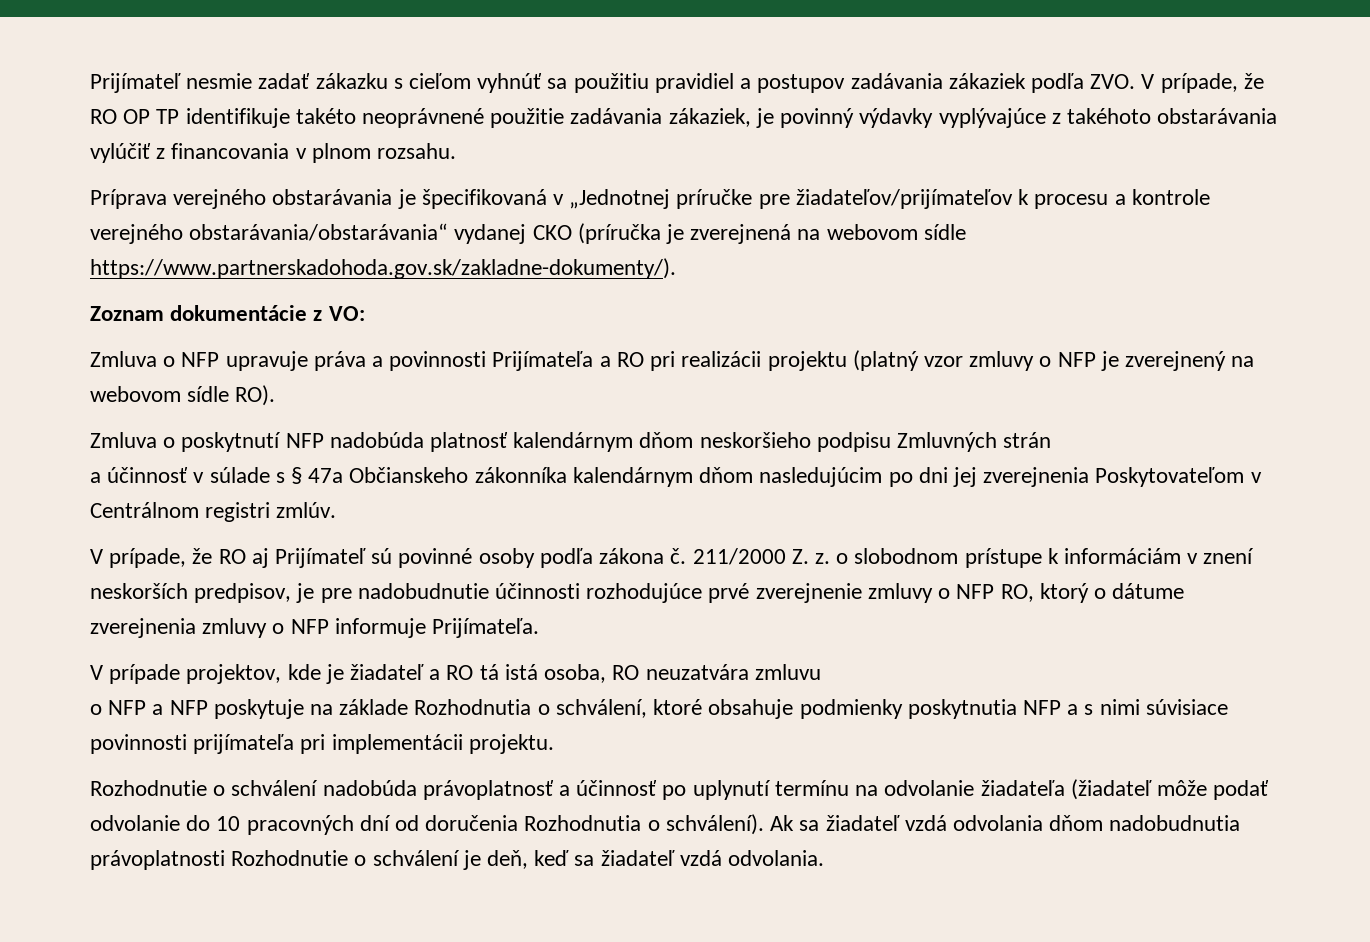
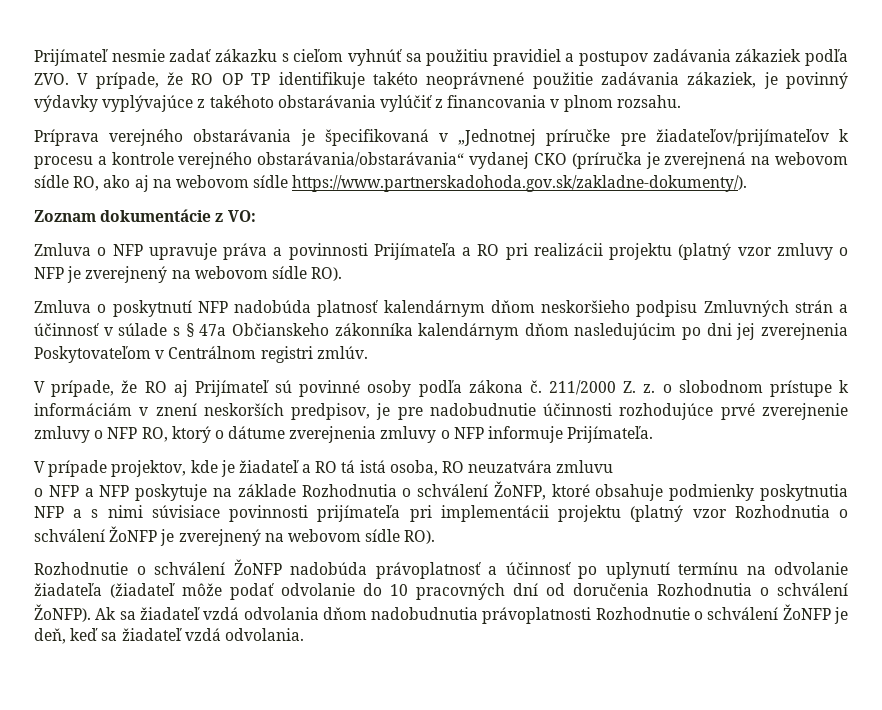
(966, 232) none -> [73,175,289,192] RO, ako aj na webovom sídle
(1052, 440) // -> (833, 306) none
[555,699,647,718] schválení, -> [417,481,546,500] schválení ŽoNFP,
[468,734,554,754] [90,780,319,796] projektu. // Rozhodnutie o schválení -> [558,505,849,522] [34,526,436,546] [34,559,282,575] projektu (platný vzor Rozhodnutia o schválení ŽoNFP je zverejnený na webovom sídle RO). // Rozhodnutie o schválení ŽoNFP
[665,814,764,835] schválení). -> [777,583,848,596] [34,604,91,622] schválení ŽoNFP).
(460, 858) none -> [782,604,831,620] ŽoNFP

